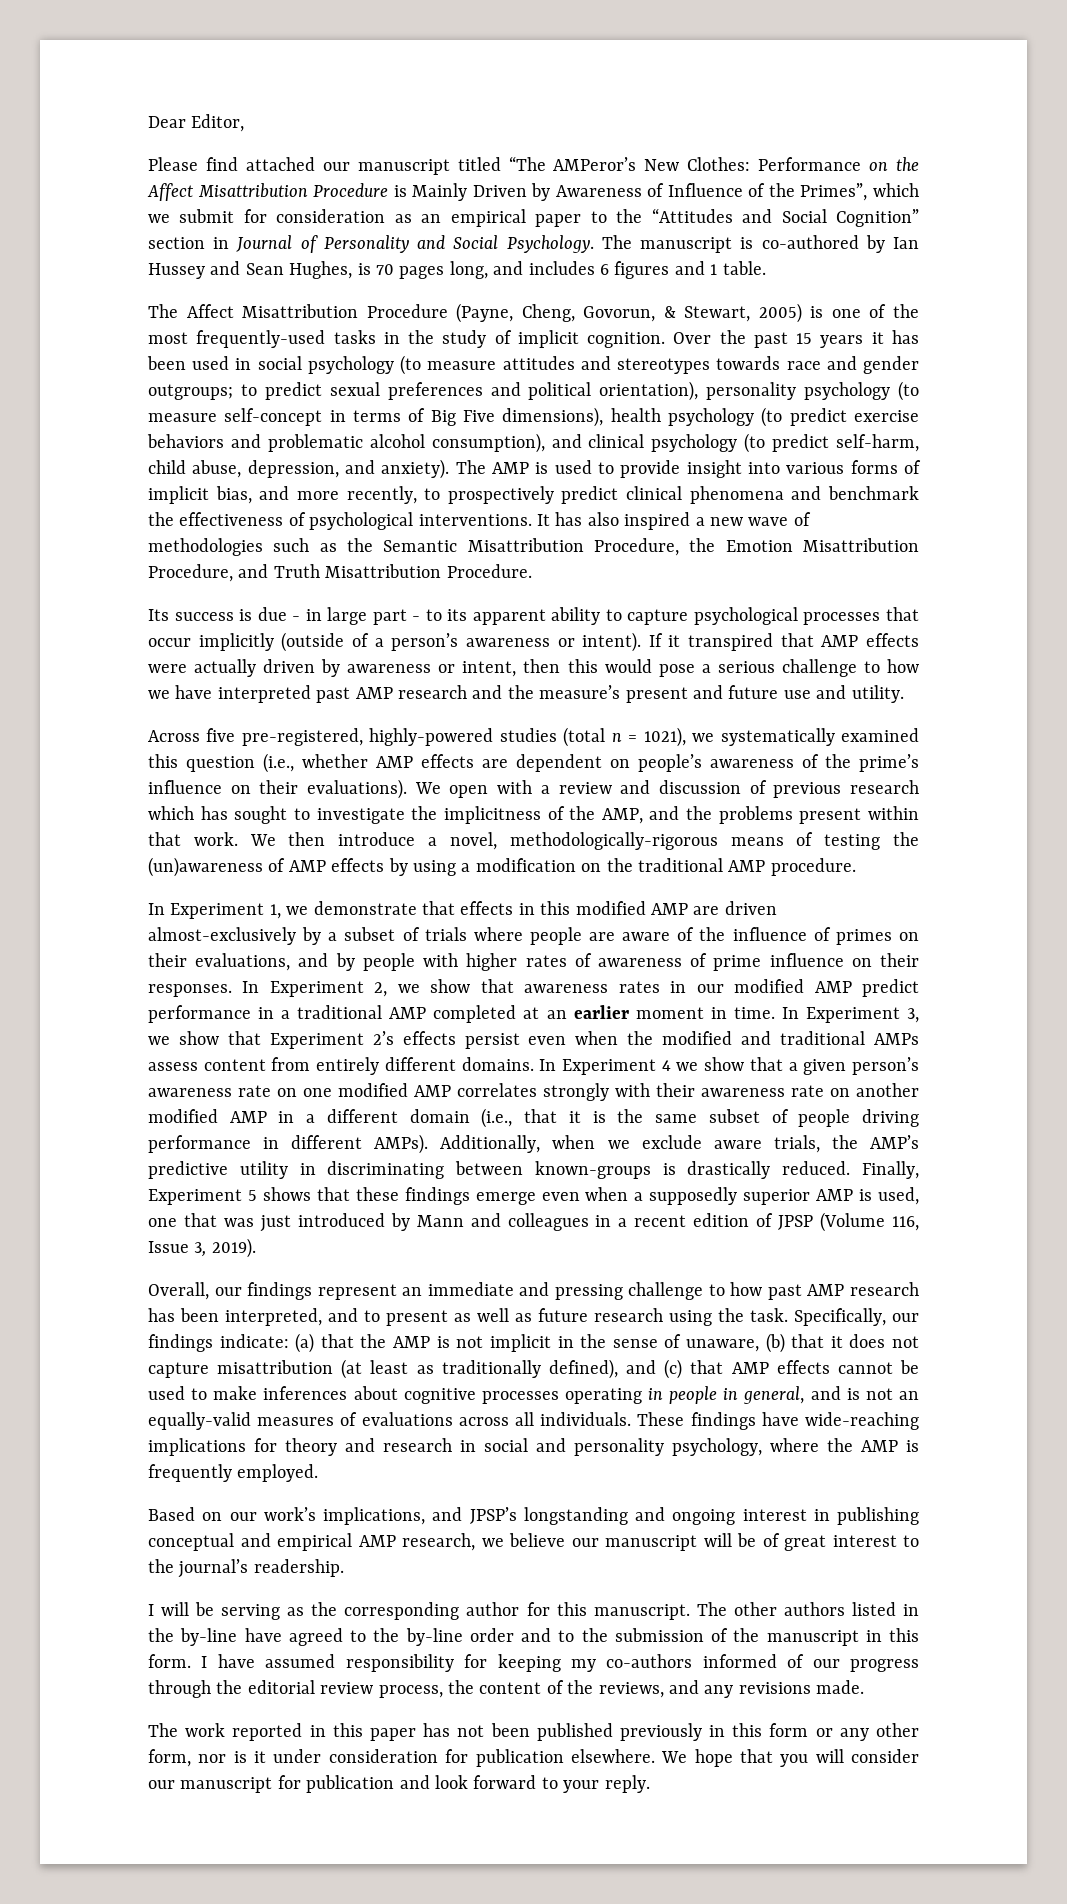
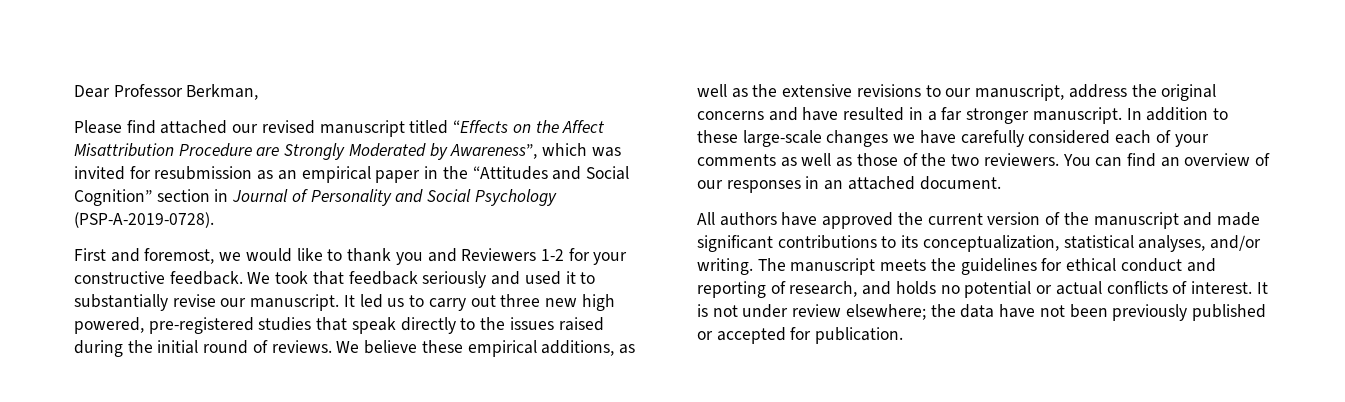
[191,114,245,132] Editor, -> [113,84,259,100] Professor Berkman,
(350, 166) none -> [261,120,315,134] revised
[508,156,862,171] “The AMPeror’s New Clothes: Performance -> [453,120,509,133] “Effects
[393,183,920,201] [148,209,386,223] is Mainly Driven by Awareness of Influence of the Primes”, which we submit for consideration -> [256,143,621,160] [74,166,253,180] are Strongly Moderated by Awareness”, which was invited for resubmission
[590,211,607,223] to -> [424,166,439,179] in
[506,235,920,253] [148,261,766,279] [148,303,920,323] [148,330,919,348] [147,355,920,375] [148,381,919,401] [148,407,920,427] [147,433,919,453] [148,459,922,479] [148,486,919,504] [148,512,811,530] [148,538,920,556] [148,564,532,582] [148,607,919,625] [148,632,919,652] [148,659,920,677] [148,685,904,703] [148,727,919,747] [148,753,919,773] [148,779,920,799] [148,806,919,824] [148,832,920,850] [148,857,856,877] [148,901,777,919] [148,927,919,945] [148,953,919,971] [148,979,919,997] [148,1005,919,1023] [148,1031,919,1049] [148,1057,919,1075] [148,1083,919,1101] [148,1108,920,1128] [148,1134,920,1154] [148,1161,920,1179] [148,1187,920,1205] [148,1212,919,1232] [148,1238,256,1258] [148,1282,920,1300] [148,1308,919,1326] [148,1333,919,1353] [148,1359,920,1379] [148,1386,919,1404] [148,1412,919,1430] [148,1438,919,1456] [148,1464,319,1482] [148,1507,919,1525] [148,1533,919,1551] [148,1559,344,1578] [148,1602,920,1620] [148,1628,919,1646] [148,1654,919,1672] [148,1680,865,1698] [148,1723,919,1741] [148,1749,920,1767] [148,1775,650,1793] Psychology. The manuscript is co-authored by Ian Hussey and Sean Hughes, is 70 pages long, and includes 6 figures and 1 table. // The Affect Misattribution Procedure (Payne, Cheng, Govorun, & Stewart, 2005) is one of the most frequently-used tasks in the study of implicit cognition. Over the past 15 years it has been used in social psychology (to measure attitudes and stereotypes towards race and gender outgroups; to predict sexual preferences and political orientation), personality psychology (to measure self-concept in terms of Big Five dimensions), health psychology (to predict exercise behaviors and problematic alcohol consumption), and clinical psychology (to predict self-harm, child abuse, depression, and anxiety). The AMP is used to provide insight into various forms of implicit bias, and more recently, to prospectively predict clinical phenomena and benchmark the effectiveness of psychological interventions. It has also inspired a new wave of methodologies such as the Semantic Misattribution Procedure, the Emotion Misattribution Procedure, and Truth Misattribution Procedure. // Its success is due - in large part - to its apparent ability to capture psychological processes that occur implicitly (outside of a person’s awareness or intent). If it transpired that AMP effects were actually driven by awareness or intent, then this would pose a serious challenge to how we have interpreted past AMP research and the measure’s present and future use and utility. // Across five pre-registered, highly-powered studies (total n = 1021), we systematically examined this question (i.e., whether AMP effects are dependent on people’s awareness of the prime’s influence on their evaluations). We open with a review and discussion of previous research which has sought to investigate the implicitness of the AMP, and the problems present within that work. We then introduce a novel, methodologically-rigorous means of testing the (un)awareness of AMP effects by using a modification on the traditional AMP procedure. // In Experiment 1, we demonstrate that effects in this modified AMP are driven almost-exclusively by a subset of trials where people are aware of the influence of primes on their evaluations, and by people with higher rates of awareness of prime influence on their responses. In Experiment 2, we show that awareness rates in our modified AMP predict performance in a traditional AMP completed at an earlier moment in time. In Experiment 3, we show that Experiment 2’s effects persist even when the modified and traditional AMPs assess content from entirely different domains. In Experiment 4 we show that a given person’s awareness rate on one modified AMP correlates strongly with their awareness rate on another modified AMP in a different domain (i.e., that it is the same subset of people driving performance in different AMPs). Additionally, when we exclude aware trials, the AMP’s predictive utility in discriminating between known-groups is drastically reduced. Finally, Experiment 5 shows that these findings emerge even when a supposedly superior AMP is used, one that was just introduced by Mann and colleagues in a recent edition of JPSP (Volume 116, Issue 3, 2019). // Overall, our findings represent an immediate and pressing challenge to how past AMP research has been interpreted, and to present as well as future research using the task. Specifically, our findings indicate: (a) that the AMP is not implicit in the sense of unaware, (b) that it does not capture misattribution (at least as traditionally defined), and (c) that AMP effects cannot be used to make inferences about cognitive processes operating in people in general, and is not an equally-valid measures of evaluations across all individuals. These findings have wide-reaching implications for theory and research in social and personality psychology, where the AMP is frequently employed. // Based on our work’s implications, and JPSP’s longstanding and ongoing interest in publishing conceptual and empirical AMP research, we believe our manuscript will be of great interest to the journal’s readership. // I will be serving as the corresponding author for this manuscript. The other authors listed in the by-line have agreed to the by-line order and to the submission of the manuscript in this form. I have assumed responsibility for keeping my co-authors informed of our progress through the editorial review process, the content of the reviews, and any revisions made. // The work reported in this paper has not been published previously in this form or any other form, nor is it under consideration for publication elsewhere. We hope that you will consider our manuscript for publication and look forward to your reply. -> [474,189,557,206] [74,212,214,228] [74,248,628,265] [74,271,596,288] [74,294,615,311] [74,317,604,334] [74,340,635,357] [697,84,1217,101] [697,107,1228,124] [697,130,1209,147] [697,153,1271,167] [697,176,1001,193] [697,212,1260,229] [697,235,1262,252] [697,258,1216,275] [697,281,1268,298] [697,304,1266,321] [697,327,904,344] Psychology (PSP-A-2019-0728). // First and foremost, we would like to thank you and Reviewers 1-2 for your constructive feedback. We took that feedback seriously and used it to substantially revise our manuscript. It led us to carry out three new high powered, pre-registered studies that speak directly to the issues raised during the initial round of reviews. We believe these empirical additions, as well as the extensive revisions to our manuscript, address the original concerns and have resulted in a far stronger manuscript. In addition to these large-scale changes we have carefully considered each of your comments as well as those of the two reviewers. You can find an overview of our responses in an attached document. // All authors have approved the current version of the manuscript and made significant contributions to its conceptualization, statistical analyses, and/or writing. The manuscript meets the guidelines for ethical conduct and reporting of research, and holds no potential or actual conflicts of interest. It is not under review elsewhere; the data have not been previously published or accepted for publication.

